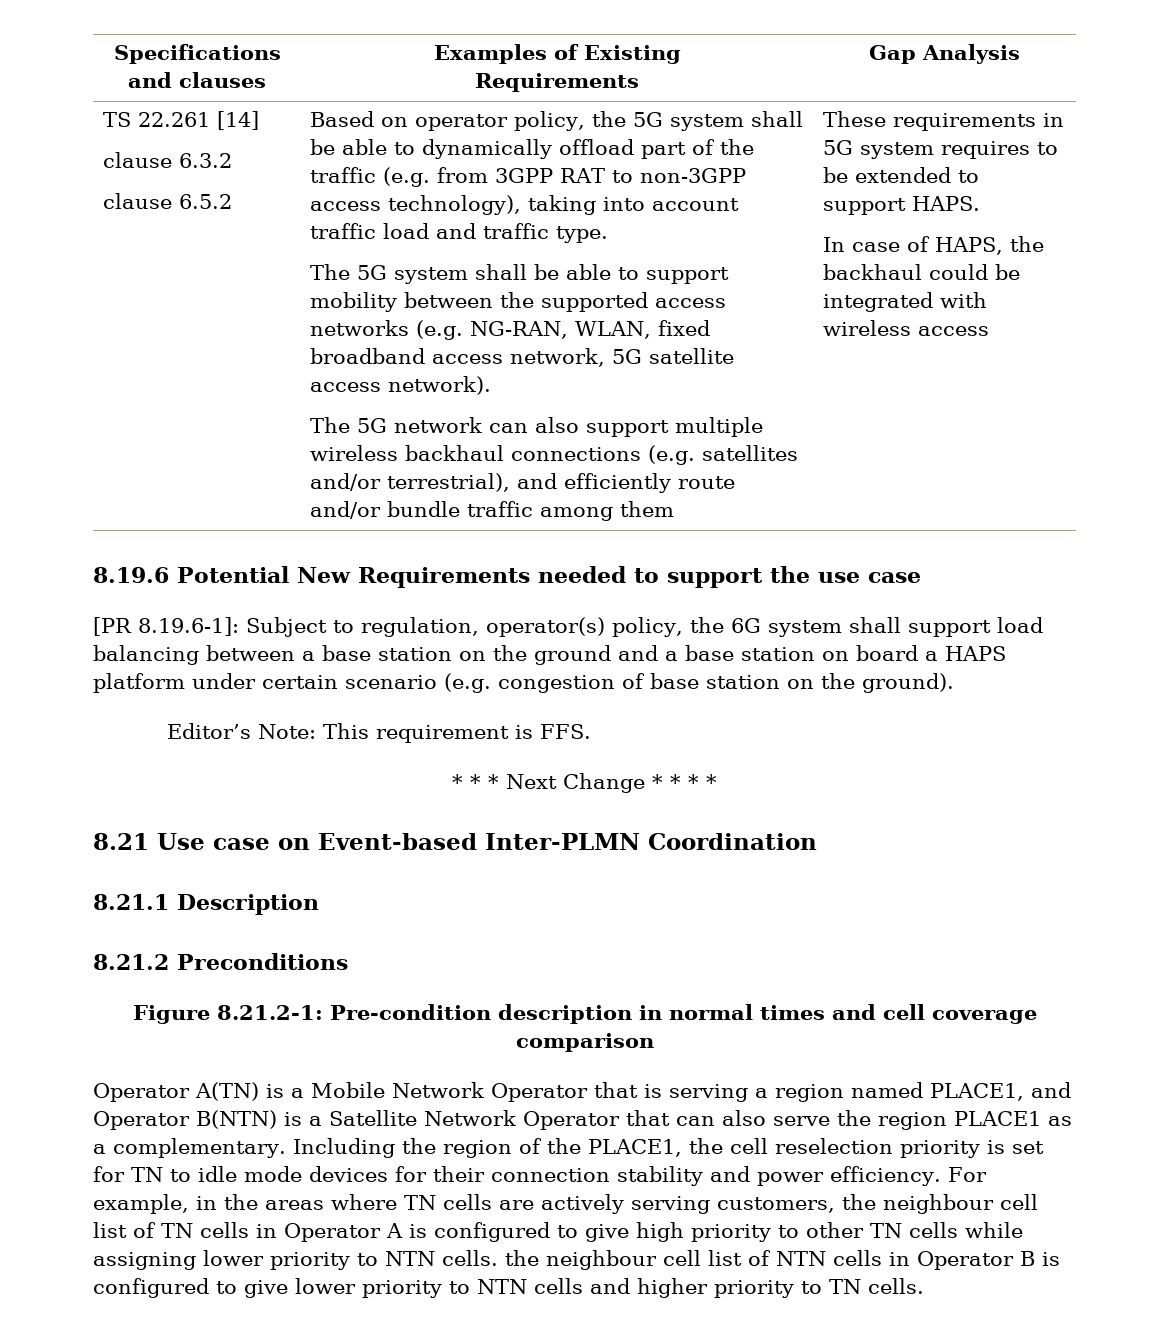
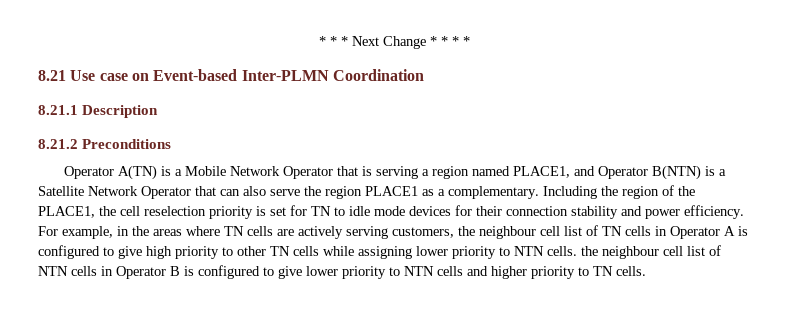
[113,44,281,64] [128,72,266,88] [433,44,681,64] [475,73,639,92] [869,44,1020,64] [103,111,260,130] [103,152,233,168] [103,193,233,209] [310,111,804,131] [310,139,755,159] [310,167,747,187] [310,195,740,215] [310,223,609,243] [310,264,730,284] [310,292,727,312] [310,320,711,340] [310,348,735,367] [310,376,492,395] [310,417,764,437] [310,445,799,465] [310,473,736,493] [310,501,675,521] [823,111,1065,131] [823,140,1059,159] [823,167,980,183] [823,196,981,215] [823,236,1045,255] [823,264,1021,280] [823,292,988,312] [823,320,990,336] [93,566,921,588] [93,617,1043,637] [93,645,1006,665] [93,673,954,693] [166,723,591,743] Specifications and clauses | Examples of Existing // Requirements | Gap Analysis // TS 22.261 [14] // clause 6.3.2 // clause 6.5.2 | Based on operator policy, the 5G system shall be able to dynamically offload part of the traffic (e.g. from 3GPP RAT to non-3GPP access technology), taking into account traffic load and traffic type. // The 5G system shall be able to support mobility between the supported access networks (e.g. NG-RAN, WLAN, fixed broadband access network, 5G satellite access network). // The 5G network can also support multiple wireless backhaul connections (e.g. satellites and/or terrestrial), and efficiently route and/or bundle traffic among them | These requirements in 5G system requires to be extended to support HAPS. // In case of HAPS, the backhaul could be integrated with wireless access // 8.19.6 Potential New Requirements needed to support the use case // [PR 8.19.6-1]: Subject to regulation, operator(s) policy, the 6G system shall support load balancing between a base station on the ground and a base station on board a HAPS platform under certain scenario (e.g. congestion of base station on the ground). // Editor’s Note: This requirement is FFS. // -> (319, 41) none
[132,1004,1037,1024] [515,1033,654,1052] // Figure 8.21.2-1: Pre-condition description in normal times and cell coverage comparison -> (172, 144) none

